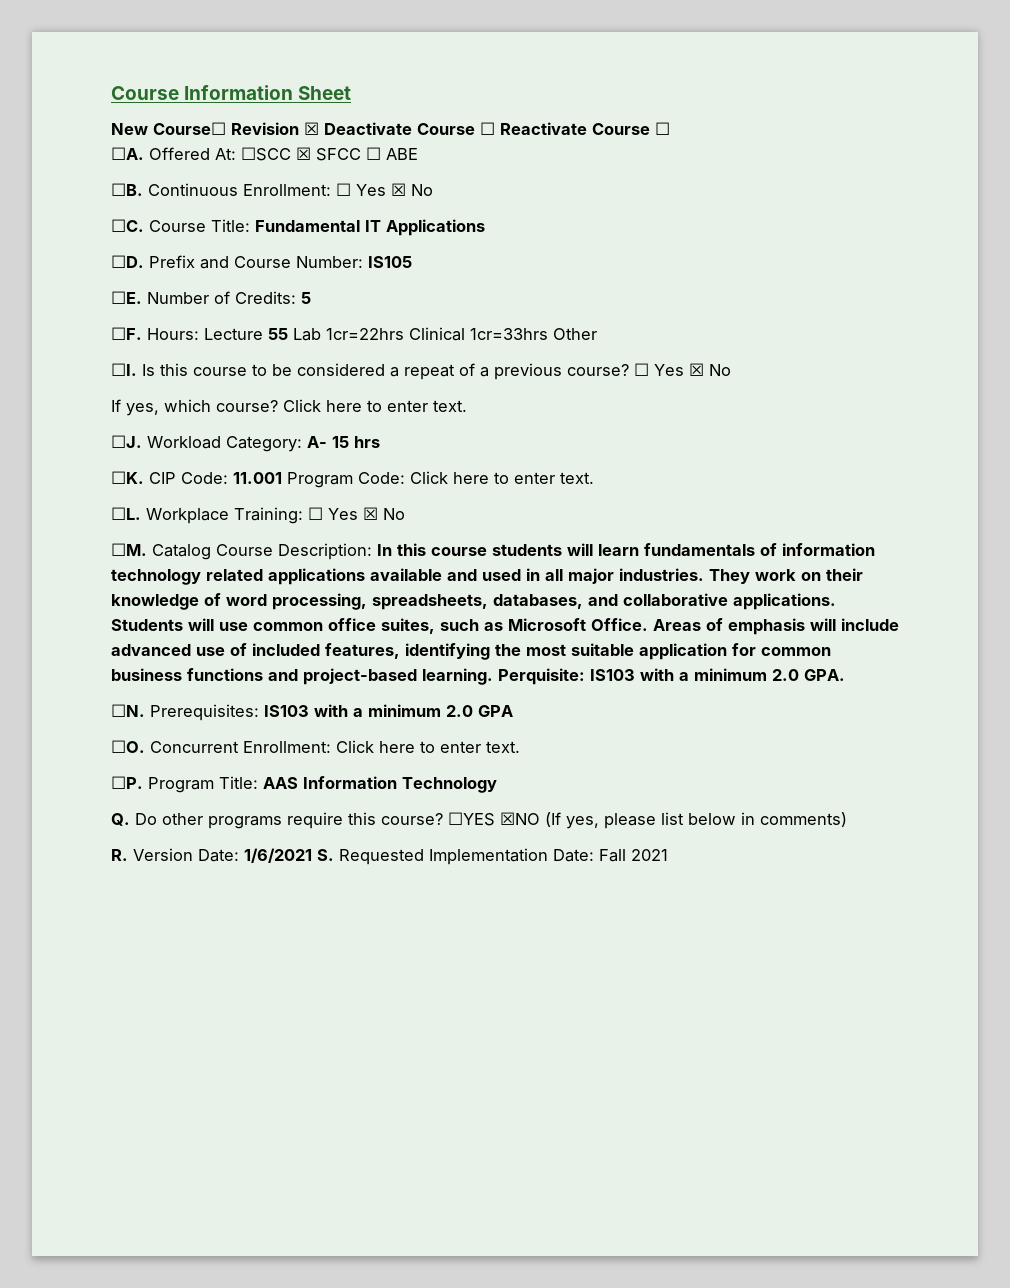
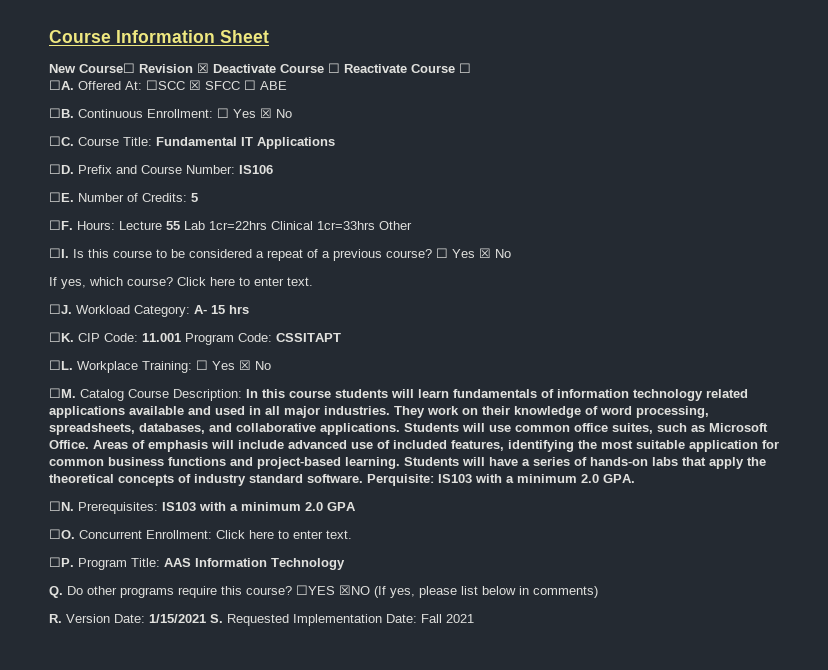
[368,256,412,268] IS105 -> [239,165,273,174] IS106
[410,471,594,484] Click here to enter text. -> [276,333,341,342] CSSITAPT
(493, 676) none -> [404,457,766,469] [49,474,363,486] Students will have a series of hands-on labs that apply the theoretical concepts of industry standard software.
[244,848,312,863] 1/6/2021 -> [149,614,206,623] 1/15/2021

